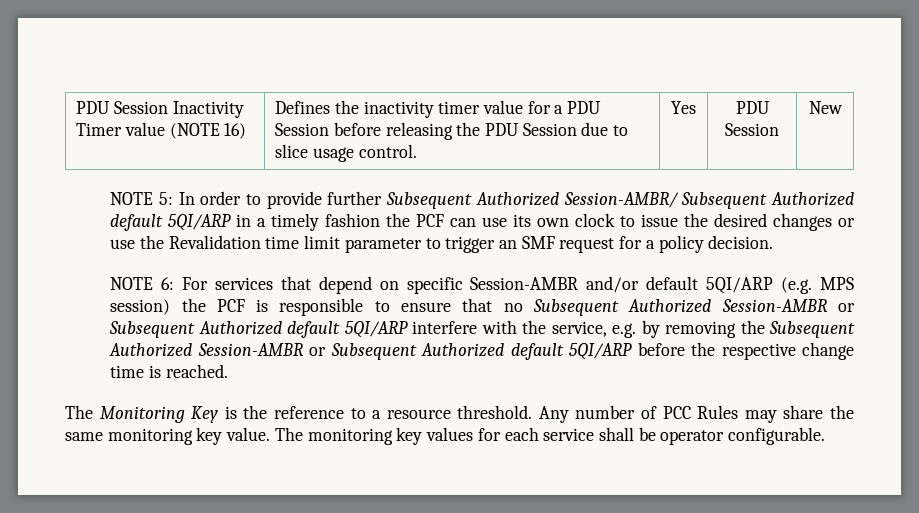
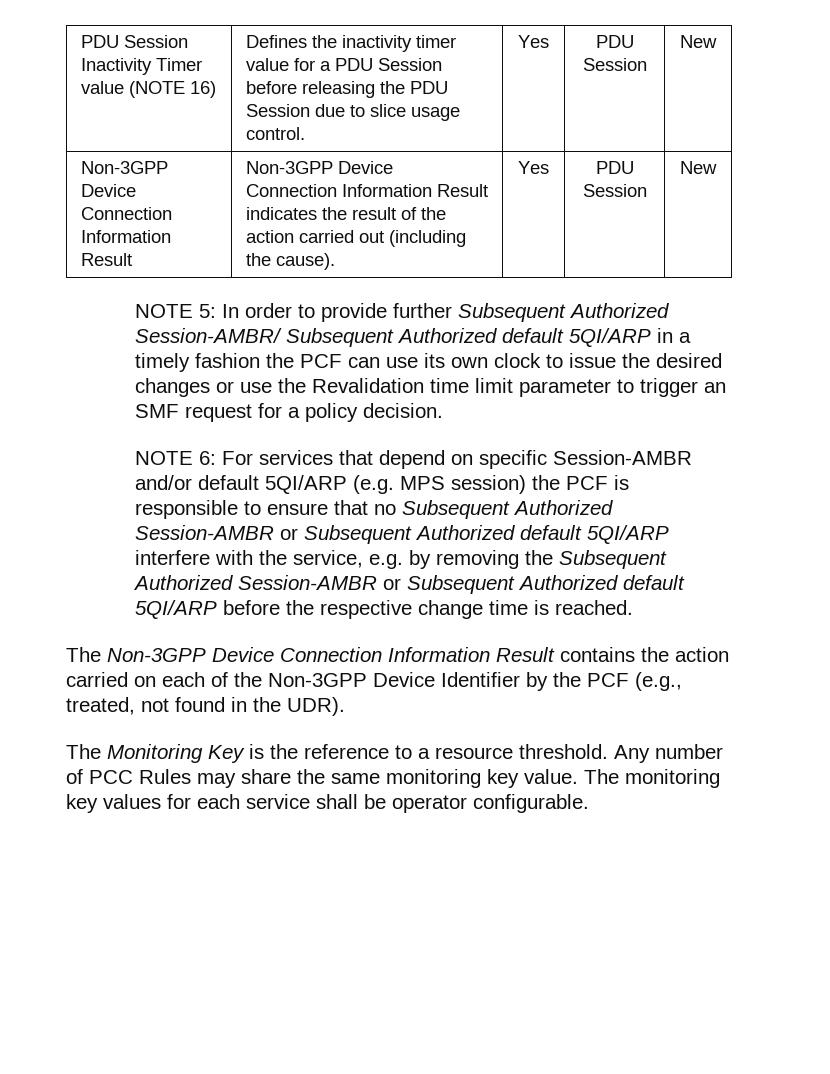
(843, 107) none -> [80,161,168,174] [80,184,136,197] [80,207,172,220] [80,230,171,243] [80,253,132,266] [245,161,393,174] [245,184,488,197] [245,207,446,220] [245,230,466,247] [245,253,335,270] [518,161,549,174] [595,161,634,174] [582,184,647,197] [680,161,717,174] // Non-3GPP Device Connection Information Result | Non-3GPP Device Connection Information Result indicates the result of the action carried out (including the cause). | Yes | PDU Session | New
(228, 371) none -> [66,647,729,662] [66,672,682,691] [66,697,345,716] // The Non-3GPP Device Connection Information Result contains the action carried on each of the Non-3GPP Device Identifier by the PCF (e.g., treated, not found in the UDR).

